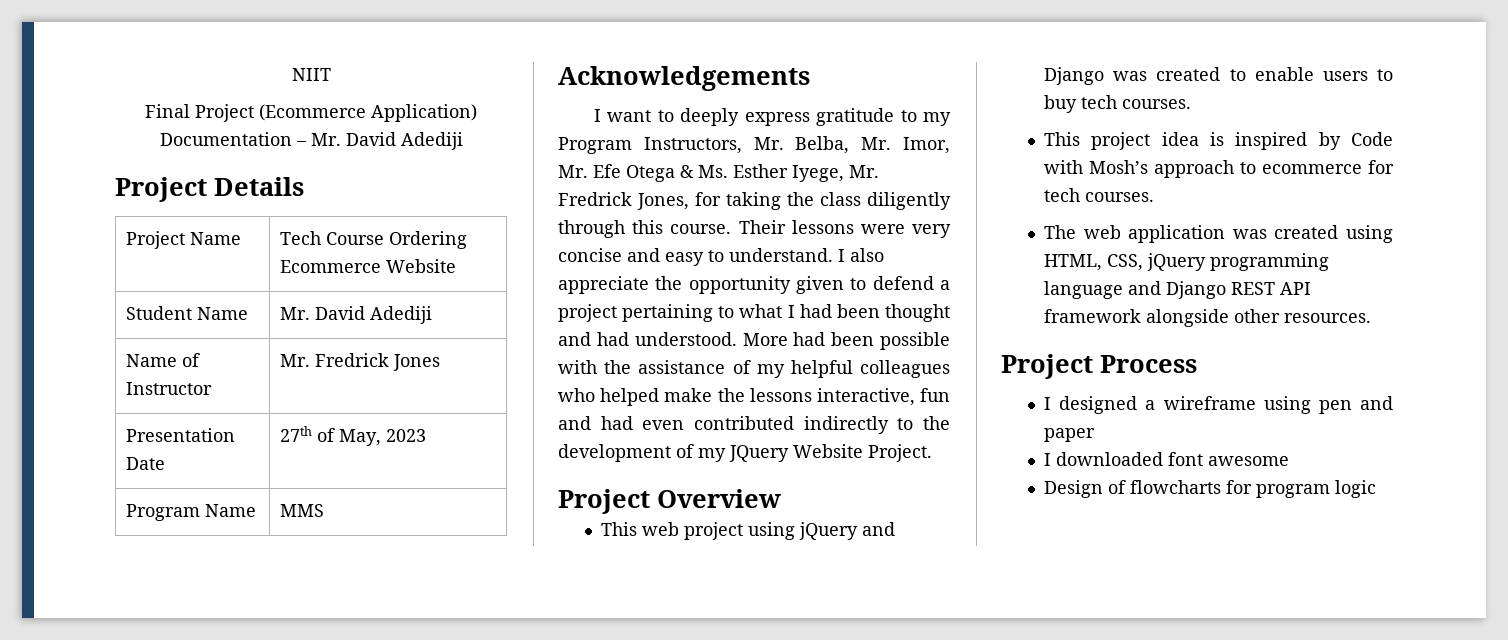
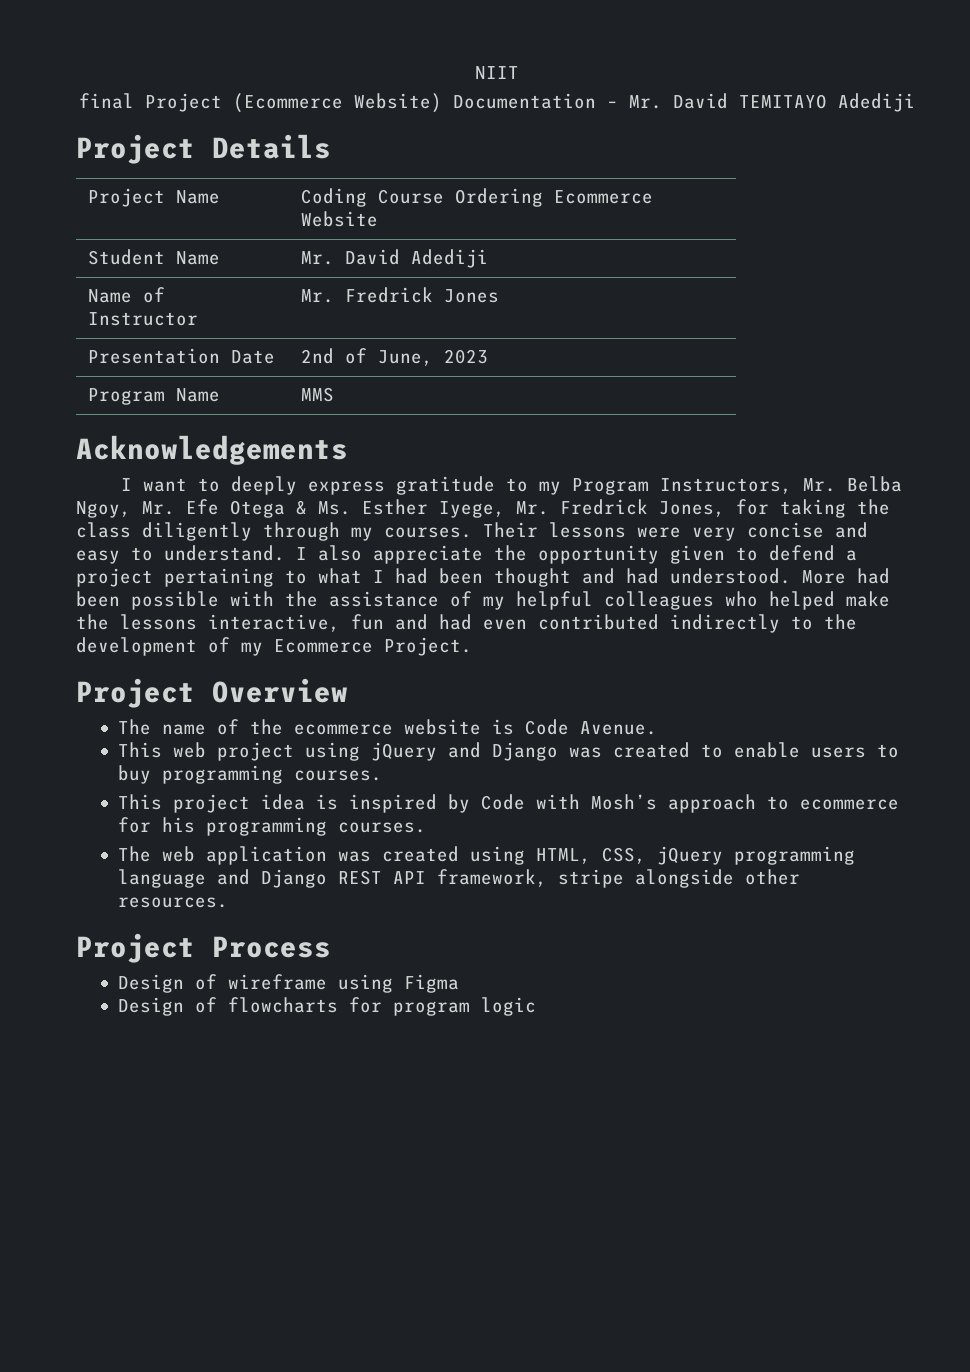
[145,104,190,118] Final -> [79,93,134,109] final
[371,104,477,122] Application) -> [354,93,442,113] Website)
(396, 139) none -> [739,94,827,109] TEMITAYO
[279,231,321,245] Tech -> [300,188,367,207] Coding
[279,426,381,446] 27th of May, -> [300,348,433,366] 2nd of June,
[795,136,950,154] Belba, Mr. Imor, -> [847,476,903,492] [76,501,131,518] Belba Ngoy,
[632,220,732,234] this course. -> [351,527,472,541] my courses.
[729,444,863,462] JQuery Website -> [274,639,373,653] Ecommerce
(781, 498) none -> [117,719,657,735] // The name of the ecommerce website is Code Avenue.
[1081,95,1118,109] tech -> [161,765,283,784] programming
[1044,188,1081,202] tech -> [161,817,327,836] his programming
[1044,309,1142,323] framework -> [436,869,624,888] framework, stripe
[1044,396,1393,414] [1044,428,1096,442] [1044,452,1290,466] I designed a wireframe using pen and paper // I downloaded font awesome -> [117,974,459,993] Design of wireframe using Figma

